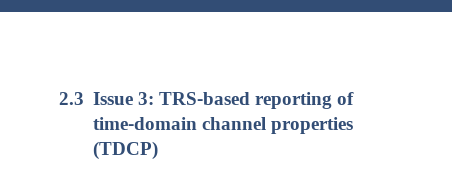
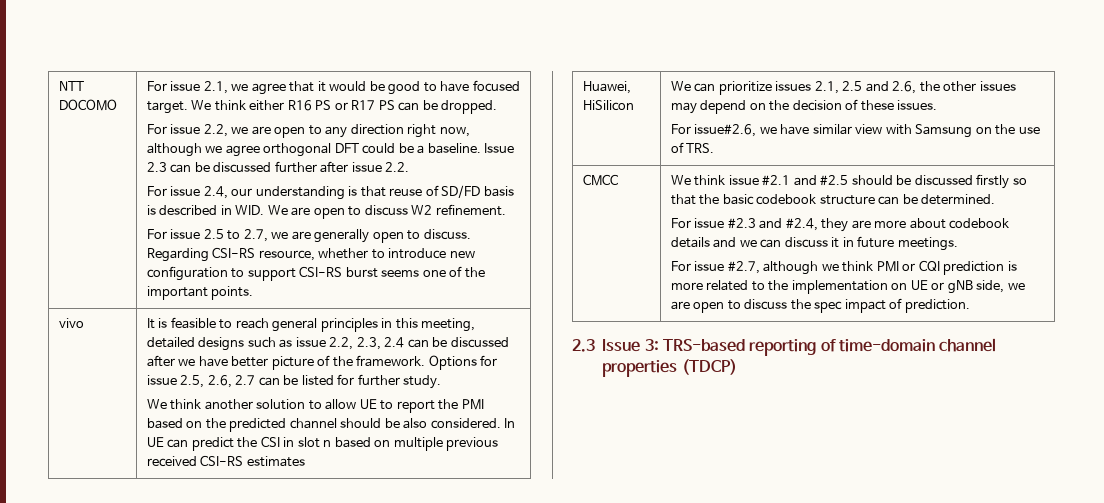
(59, 98) none -> [58,81,84,91] [58,99,117,111] [146,80,520,95] [146,100,498,114] [146,124,470,138] [146,143,515,157] [146,161,410,173] [146,185,514,200] [146,204,506,219] [146,229,471,243] [146,247,475,262] [146,266,485,281] [146,286,254,300] [58,318,84,328] [146,317,476,332] [146,337,509,351] [146,355,498,370] [146,374,442,389] [146,399,484,413] [146,418,516,432] [146,436,499,451] [146,455,305,467] [582,81,631,94] [582,100,634,111] [670,81,1016,95] [670,99,938,114] [670,124,1040,138] [670,142,715,153] [582,174,618,186] [670,174,1027,189] [670,194,996,205] [670,218,1010,232] [670,236,958,251] [670,260,1017,275] [670,280,1025,294] [670,298,970,313] NTT DOCOMO | For issue 2.1, we agree that it would be good to have focused target. We think either R16 PS or R17 PS can be dropped. // For issue 2.2, we are open to any direction right now, although we agree orthogonal DFT could be a baseline. Issue 2.3 can be discussed further after issue 2.2. // For issue 2.4, our understanding is that reuse of SD/FD basis is described in WID. We are open to discuss W2 refinement. // For issue 2.5 to 2.7, we are generally open to discuss. Regarding CSI-RS resource, whether to introduce new configuration to support CSI-RS burst seems one of the important points. // vivo | It is feasible to reach general principles in this meeting, detailed designs such as issue 2.2, 2.3, 2.4 can be discussed after we have better picture of the framework. Options for issue 2.5, 2.6, 2.7 can be listed for further study. // We think another solution to allow UE to report the PMI based on the predicted channel should be also considered. In UE can predict the CSI in slot n based on multiple previous received CSI-RS estimates // Huawei, HiSilicon | We can prioritize issues 2.1, 2.5 and 2.6, the other issues may depend on the decision of these issues. // For issue#2.6, we have similar view with Samsung on the use of TRS. // CMCC | We think issue #2.1 and #2.5 should be discussed firstly so that the basic codebook structure can be determined. // For issue #2.3 and #2.4, they are more about codebook details and we can discuss it in future meetings. // For issue #2.7, although we think PMI or CQI prediction is more related to the implementation on UE or gNB side, we are open to discuss the spec impact of prediction. //

